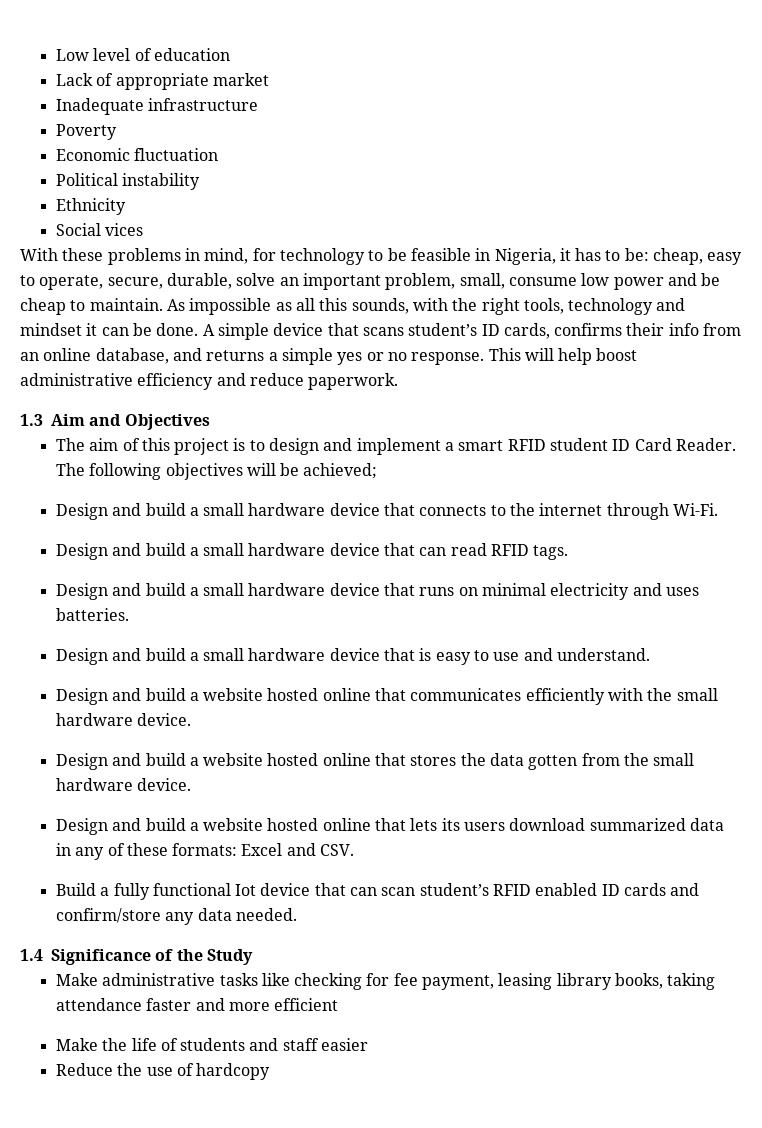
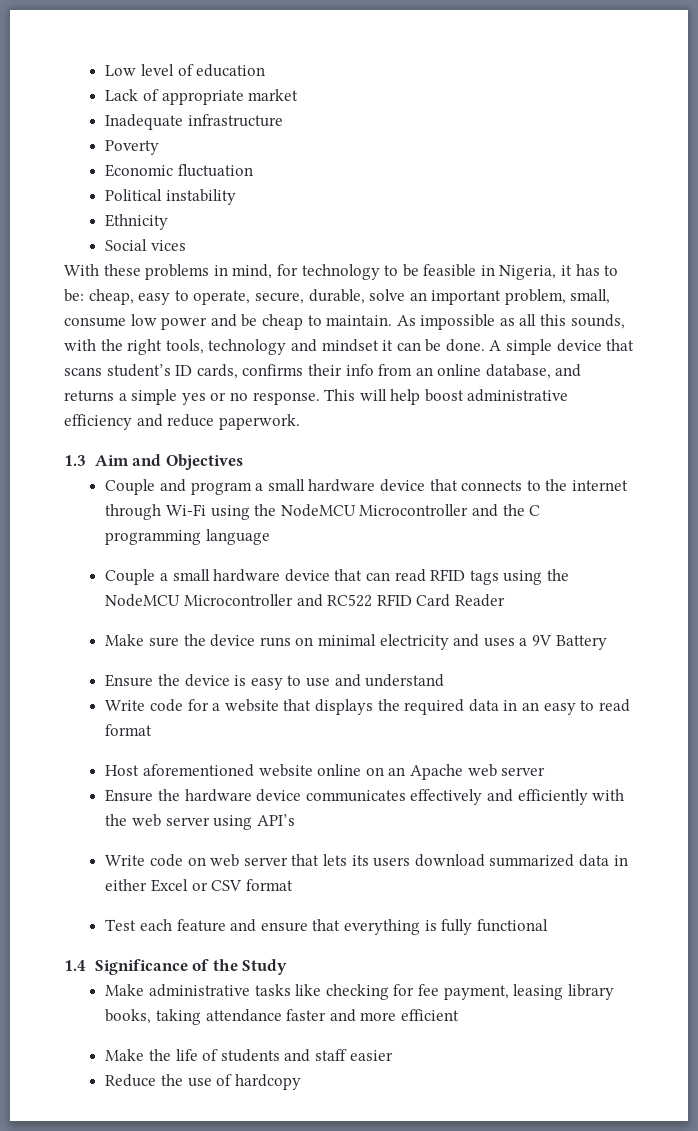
[55,438,737,455] [55,463,378,480] [55,503,186,520] The aim of this project is to design and implement a smart RFID student ID Card Reader. The following objectives will be achieved; // Design and build -> [105,479,252,495] Couple and program
[673,503,719,516] [55,543,186,560] Wi-Fi. // Design and build -> [166,504,541,520] [105,529,271,545] [105,569,156,585] Wi-Fi using the NodeMCU Microcontroller and the C programming language // Couple
[533,545,569,560] [55,583,416,600] tags. // Design and build a small hardware device that -> [469,569,569,585] [105,594,505,607] [105,634,256,647] tags using the NodeMCU Microcontroller and RC522 RFID Card Reader // Make sure the device
[55,608,129,621] [55,648,416,665] batteries. // Design and build a small hardware device that -> [519,635,607,650] [105,674,230,687] a 9V Battery // Ensure the device
[557,648,651,661] [55,688,718,705] [55,713,192,726] [55,753,695,770] [55,778,192,791] [55,818,371,835] understand. // Design and build a website hosted online that communicates efficiently with the small hardware device. // Design and build a website hosted online that stores the data gotten from the small hardware device. // Design and build a website hosted online -> [365,674,445,687] [105,699,630,715] [105,724,153,736] [105,764,546,780] [105,789,625,805] [105,814,295,830] [105,854,288,867] understand // Write code for a website that displays the required data in an easy to read format // Host aforementioned website online on an Apache web server // Ensure the hardware device communicates effectively and efficiently with the web server using API’s // Write code on web server
[75,843,355,860] [55,883,700,900] [55,908,297,925] any of these formats: Excel and CSV. // Build a fully functional Iot device that can scan student’s RFID enabled ID cards and confirm/store any data needed. -> [105,879,293,892] [105,919,548,935] either Excel or CSV format // Test each feature and ensure that everything is fully functional

